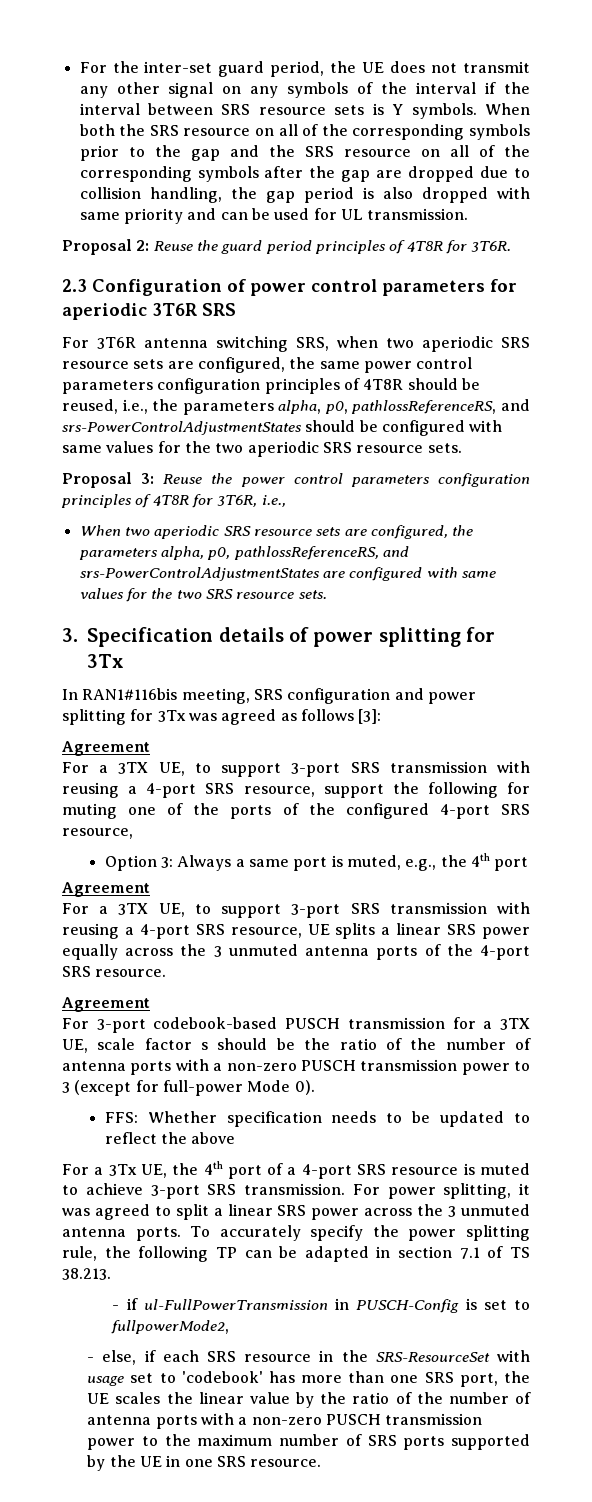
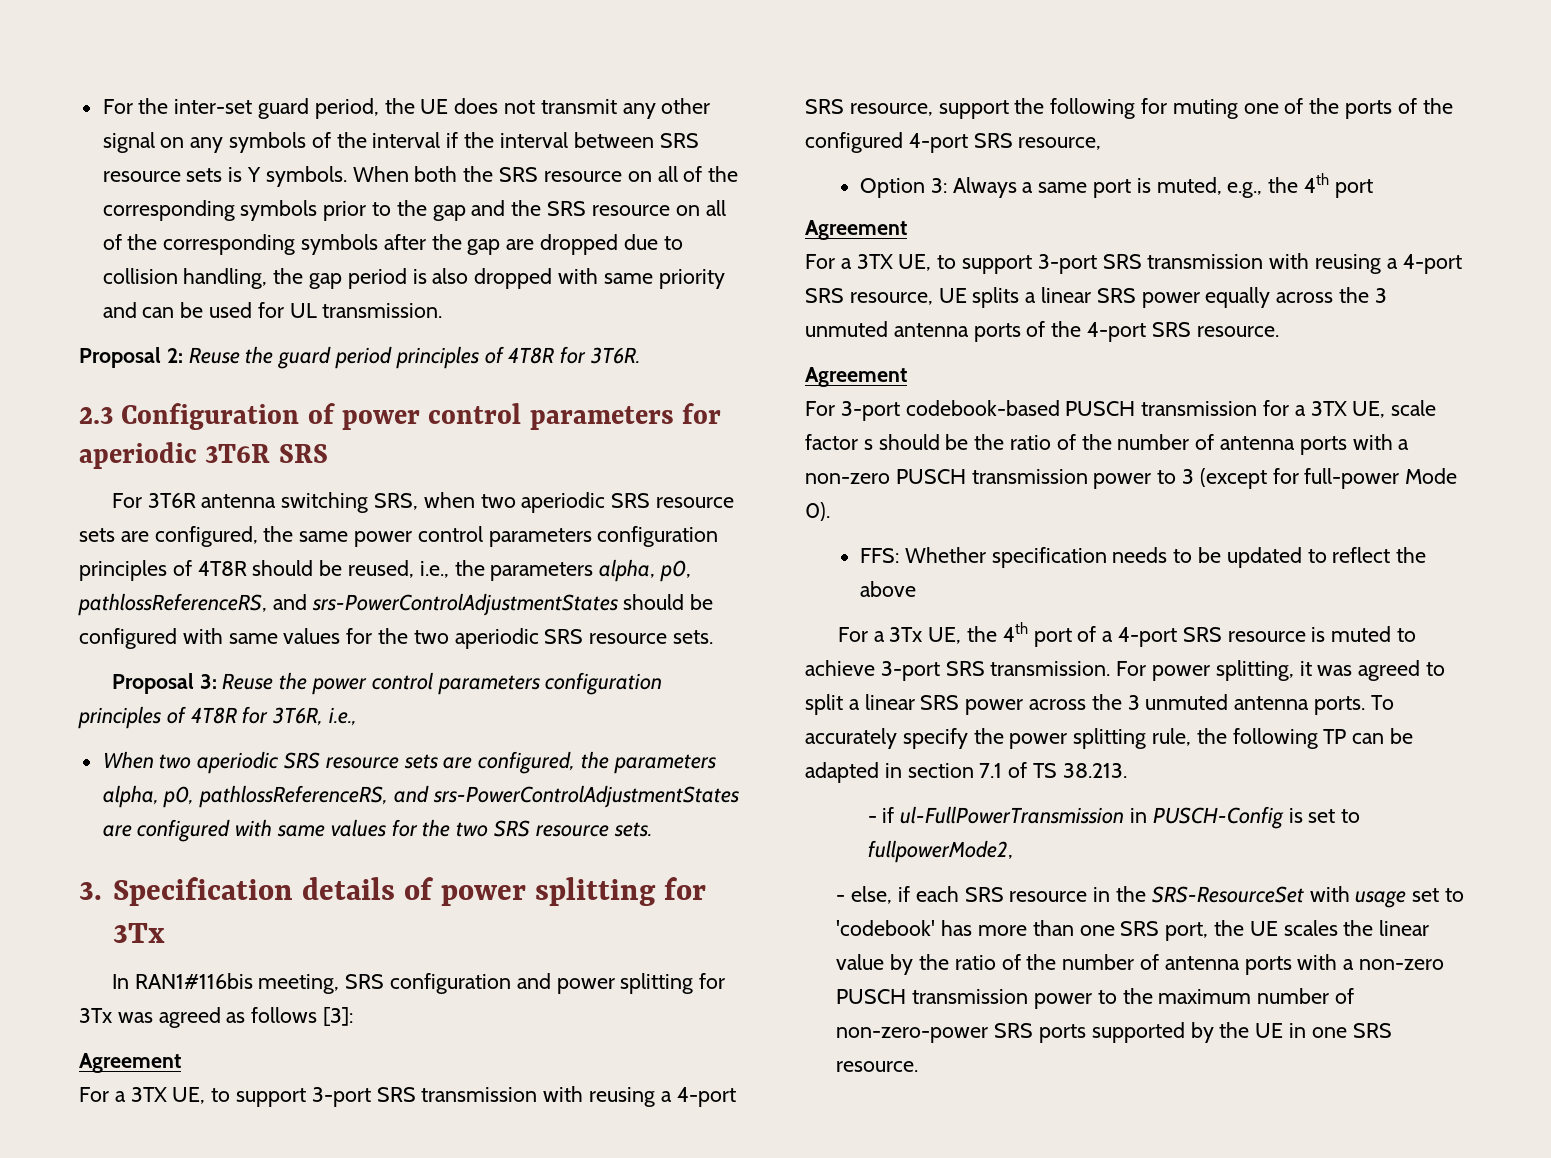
(362, 1440) none -> [836,1027,989,1043] non-zero-power

